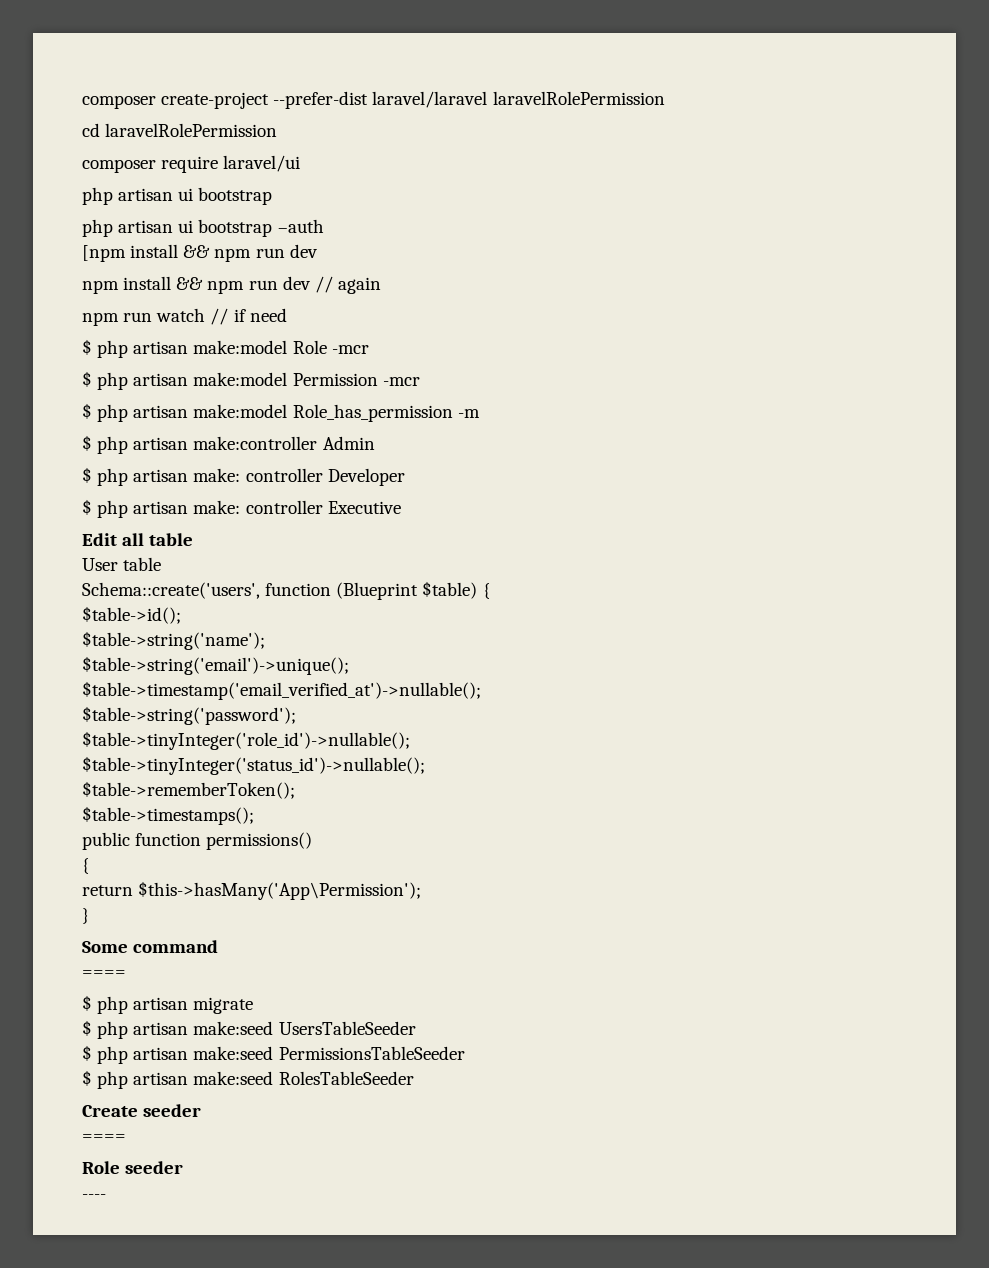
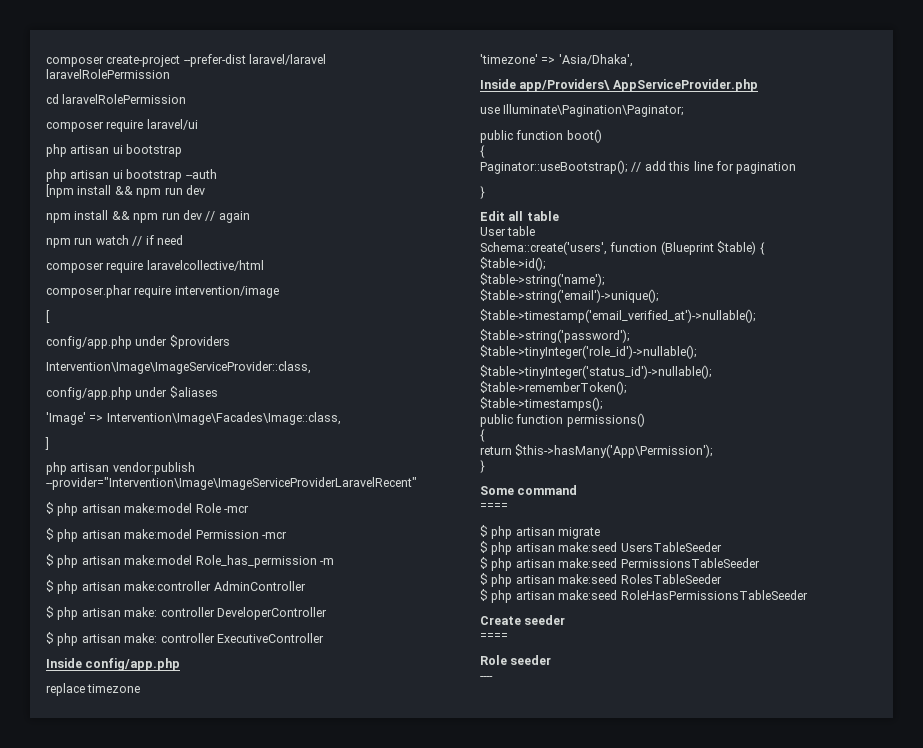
[277,219,324,233] –auth -> [185,169,217,179] --auth
(287, 315) none -> [46,260,264,273] [46,285,279,298] [46,310,50,323] [46,335,230,349] [46,361,311,374] [46,386,218,400] [46,412,341,425] [45,437,49,450] [46,462,195,475] [46,477,417,490] // composer require laravelcollective/html // composer.phar require intervention/image // [ // config/app.php under $providers // Intervention\Image\ImageServiceProvider::class, // config/app.php under $aliases // 'Image' => Intervention\Image\Facades\Image::class, // ] // php artisan vendor:publish --provider="Intervention\Image\ImageServiceProviderLaravelRecent"
[322,436,375,450] [82,467,405,486] [82,499,401,518] Admin // $ php artisan make: controller Developer // $ php artisan make: controller Executive -> [213,581,306,591] [46,606,327,620] [46,632,324,646] [46,658,181,671] [46,683,141,696] [480,54,633,67] [480,79,758,92] [480,104,685,117] [480,129,602,143] [480,145,485,158] [480,160,797,174] [480,186,485,199] AdminController // $ php artisan make: controller DeveloperController // $ php artisan make: controller ExecutiveController // Inside config/app.php // replace timezone // 'timezone' => 'Asia/Dhaka', // Inside app/Providers\ AppServiceProvider.php // use Illuminate\Pagination\Paginator; // public function boot() // { // Paginator::useBootstrap(); // add this line for pagination // }
(414, 1078) none -> [480,589,808,603] // $ php artisan make:seed RoleHasPermissionsTableSeeder

